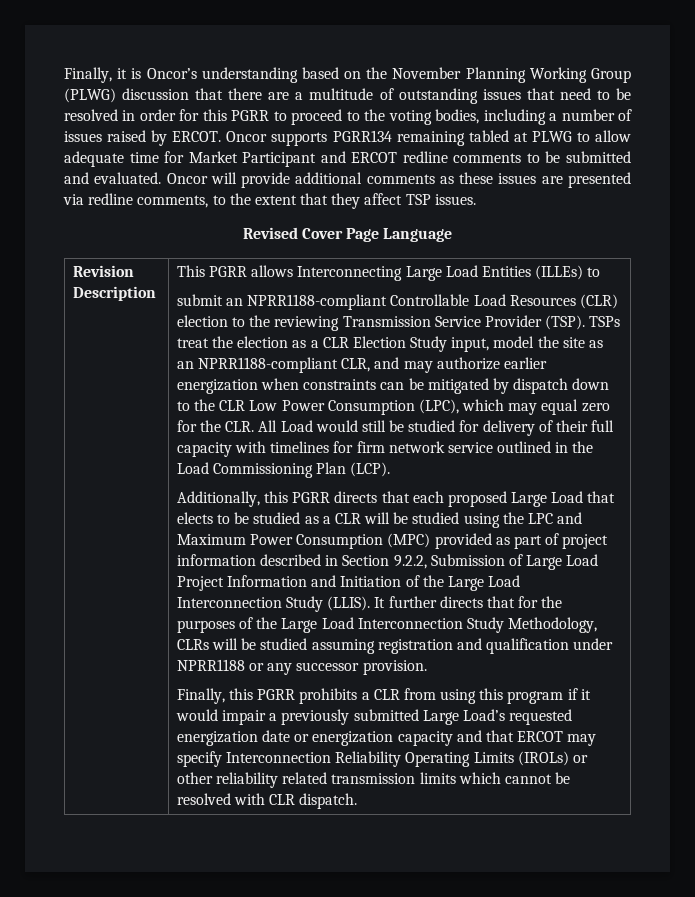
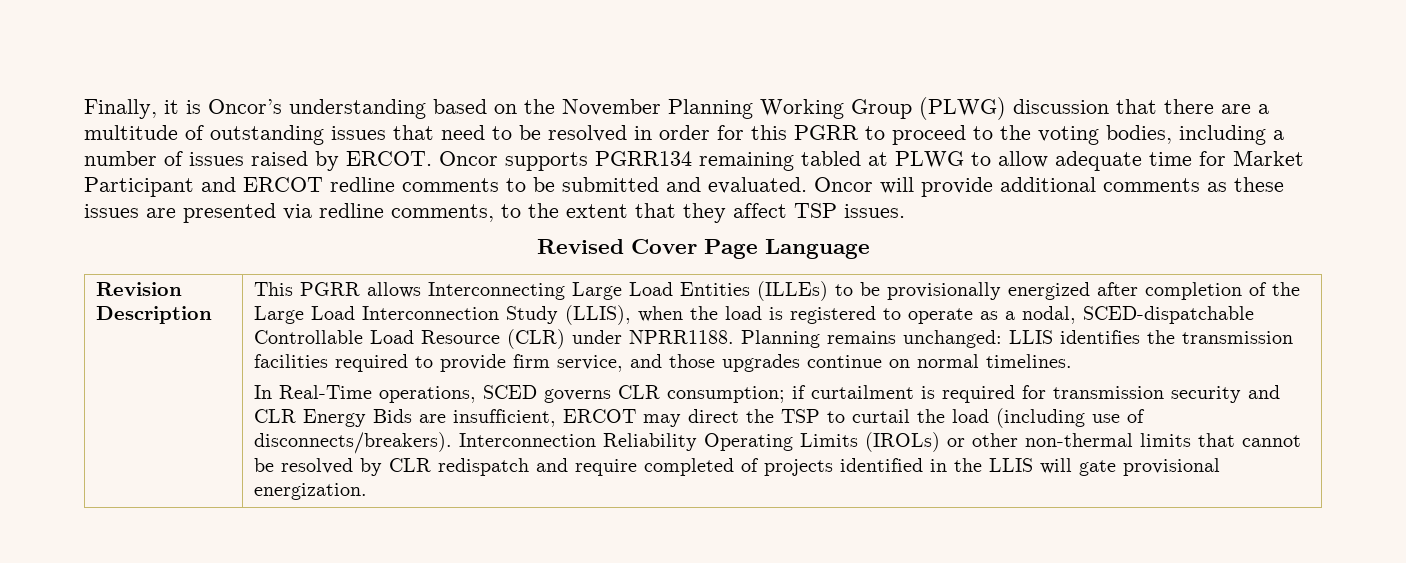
[176,294,618,310] [176,315,621,331] [176,336,604,352] [176,357,547,373] [176,378,610,394] [176,399,610,415] [176,420,615,436] [176,441,594,457] [176,462,391,478] [176,491,616,507] [176,512,583,528] [176,533,609,549] [176,554,599,570] [176,575,521,591] [176,596,563,612] [176,617,598,633] [176,638,614,654] [176,659,427,675] [176,688,591,704] [175,709,573,725] [176,730,597,746] [176,751,222,767] // submit an NPRR1188-compliant Controllable Load Resources (CLR) election to the reviewing Transmission Service Provider (TSP). TSPs treat the election as a CLR Election Study input, model the site as an NPRR1188-compliant CLR, and may authorize earlier energization when constraints can be mitigated by dispatch down to the CLR Low Power Consumption (LPC), which may equal zero for the CLR. All Load would still be studied for delivery of their full capacity with timelines for firm network service outlined in the Load Commissioning Plan (LCP). // Additionally, this PGRR directs that each proposed Large Load that elects to be studied as a CLR will be studied using the LPC and Maximum Power Consumption (MPC) provided as part of project information described in Section 9.2.2, Submission of Large Load Project Information and Initiation of the Large Load Interconnection Study (LLIS). It further directs that for the purposes of the Large Load Interconnection Study Methodology, CLRs will be studied assuming registration and qualification under NPRR1188 or any successor provision. // Finally, this PGRR prohibits a CLR from using this program if it would impair a previously submitted Large Load’s requested energization date or energization capacity and that ERCOT may specify -> [859,282,1300,300] [253,305,1254,325] [253,329,1293,349] [253,354,1072,372] [253,385,1280,403] [253,408,1145,428] [253,432,452,454] be provisionally energized after completion of the Large Load Interconnection Study (LLIS), when the load is registered to operate as a nodal, SCED-dispatchable Controllable Load Resource (CLR) under NPRR1188. Planning remains unchanged: LLIS identifies the transmission facilities required to provide firm service, and those upgrades continue on normal timelines. // In Real-Time operations, SCED governs CLR consumption; if curtailment is required for transmission security and CLR Energy Bids are insufficient, ERCOT may direct the TSP to curtail the load (including use of disconnects/breakers).
[215,772,571,788] [176,793,358,809] reliability related transmission limits which cannot be resolved with CLR dispatch. -> [1024,433,1301,447] [253,458,1220,476] [253,483,367,500] non-thermal limits that cannot be resolved by CLR redispatch and require completed of projects identified in the LLIS will gate provisional energization.

